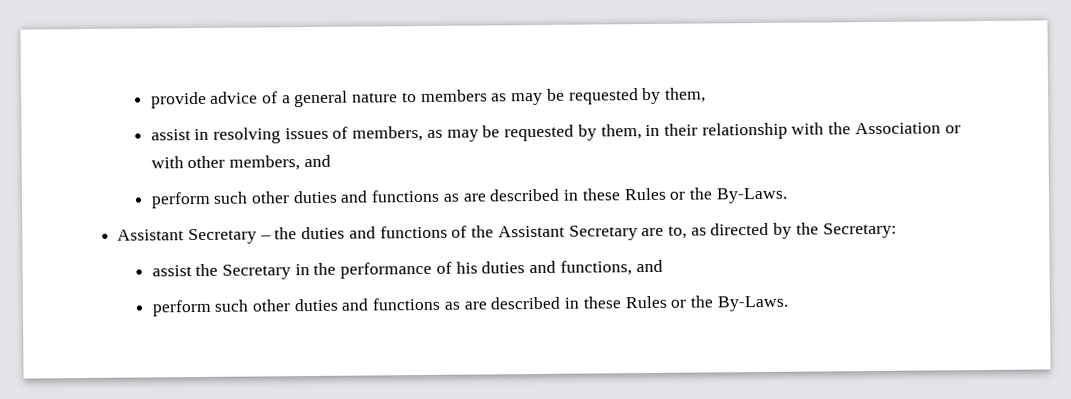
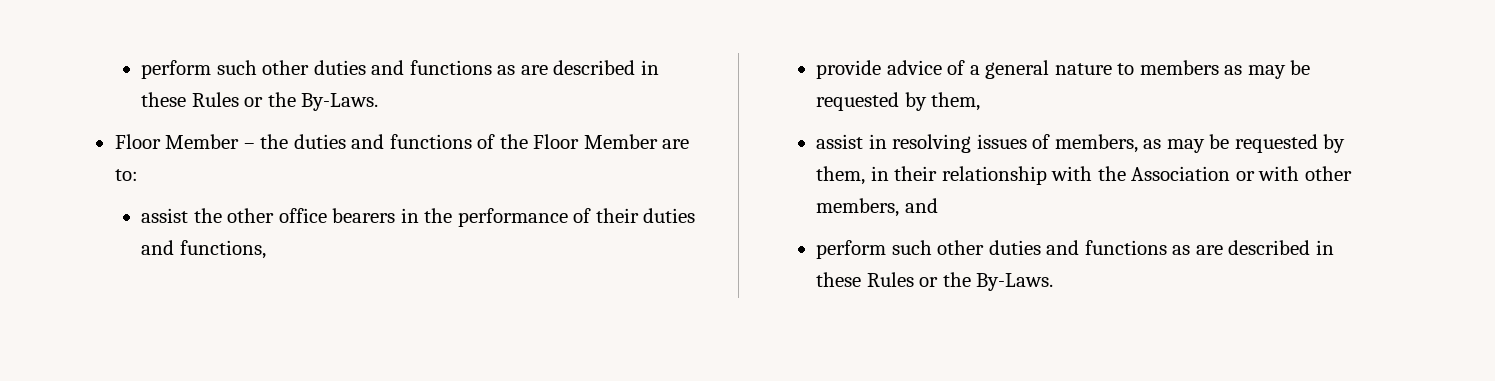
(150, 100) none -> [141,60,659,79] [141,92,379,111] [114,134,690,149] [114,169,138,181] [141,208,696,227] [141,240,266,259] perform such other duties and functions as are described in these Rules or the By-Laws. // Floor Member – the duties and functions of the Floor Member are to: // assist the other office bearers in the performance of their duties and functions, //
[117,222,897,245] [151,259,663,280] [151,295,789,317] // Assistant Secretary – the duties and functions of the Assistant Secretary are to, as directed by the Secretary: // assist the Secretary in the performance of his duties and functions, and // perform such other duties and functions as are described in these Rules or the By-Laws. -> (1054, 282) none

